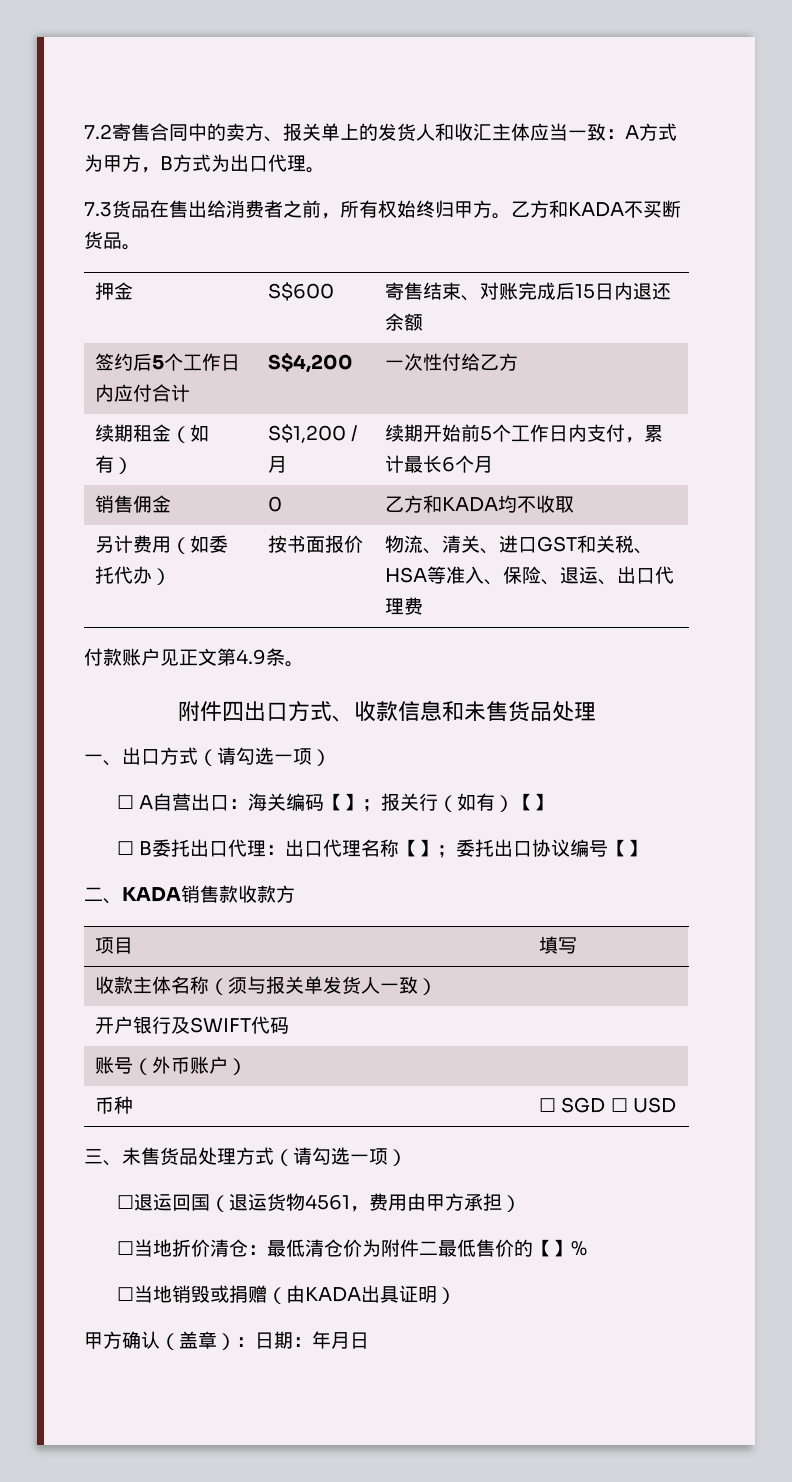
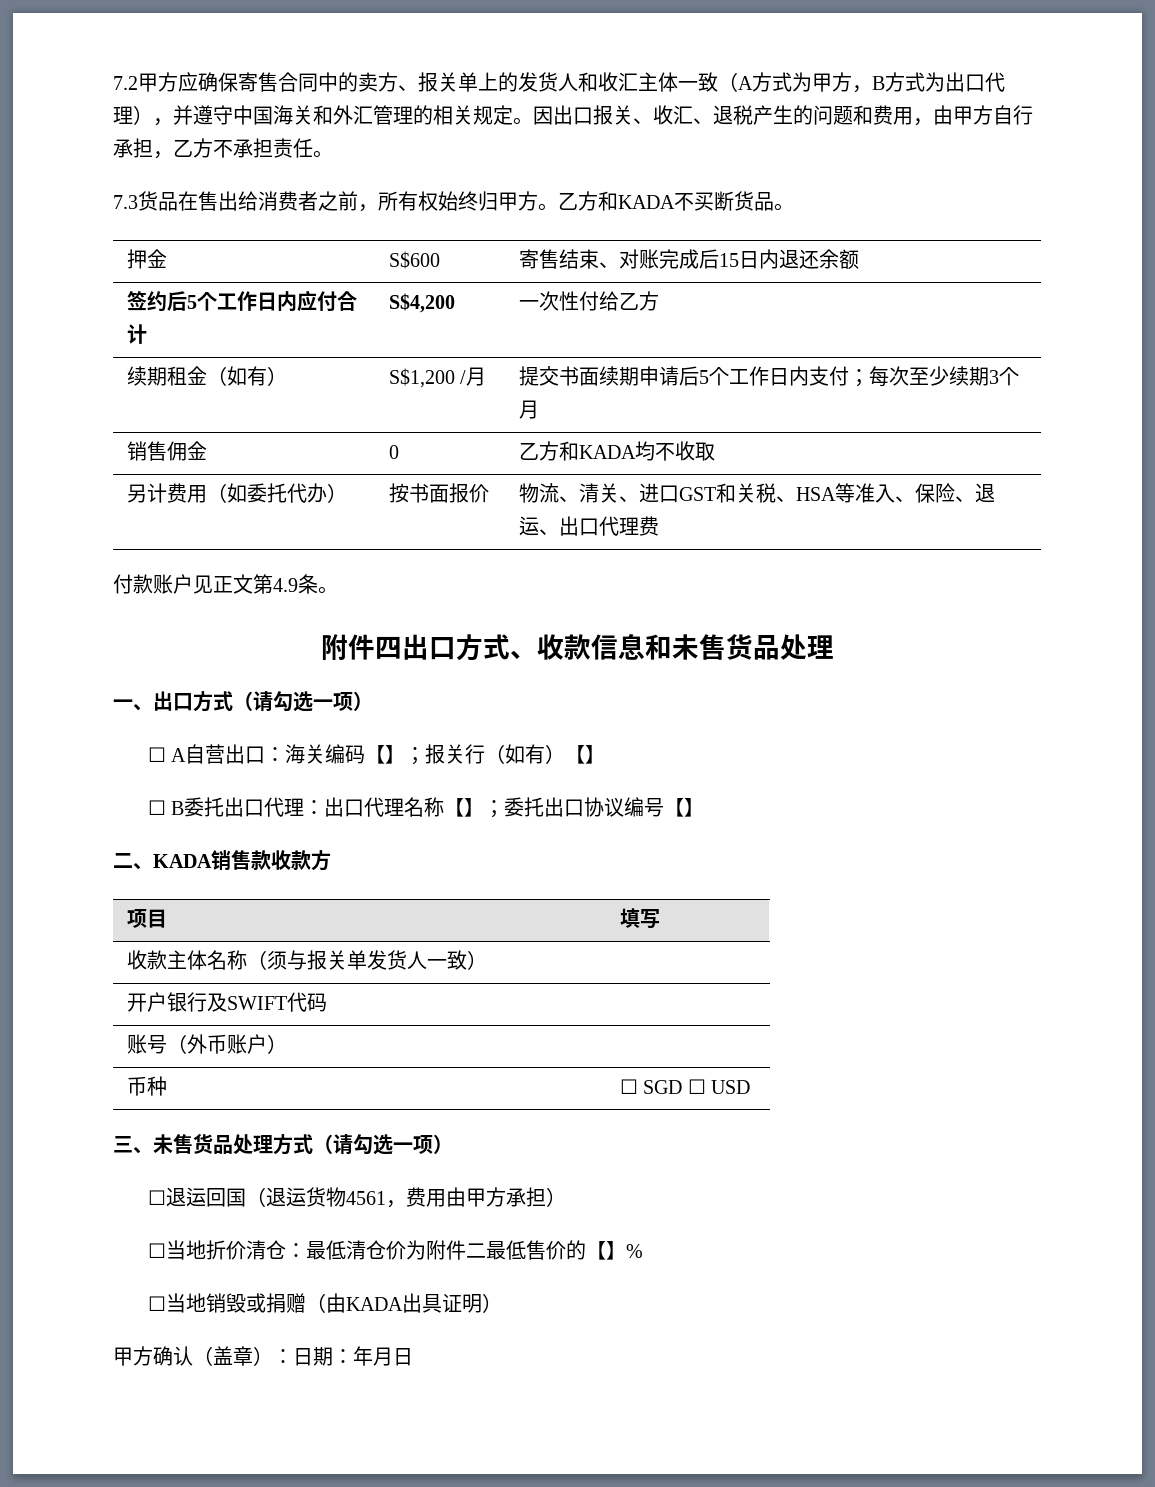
(112, 131) none -> [138,72,238,92] 甲方应确保
[530,123,625,141] 应当一致： -> [678,72,738,92] 一致（
(306, 163) none -> [133,105,1033,126] [113,138,313,159] ），并遵守中国海关和外汇管理的相关规定。因出口报关、收汇、退税产生的问题和费用，由甲方自行承担，乙方不承担责任
[385,424,481,442] 续期开始前 -> [518,366,699,386] 提交书面续期申请后
[625,425,664,443] [385,455,456,473] ，累计最长6 -> [848,366,999,387] ；每次至少续期3

